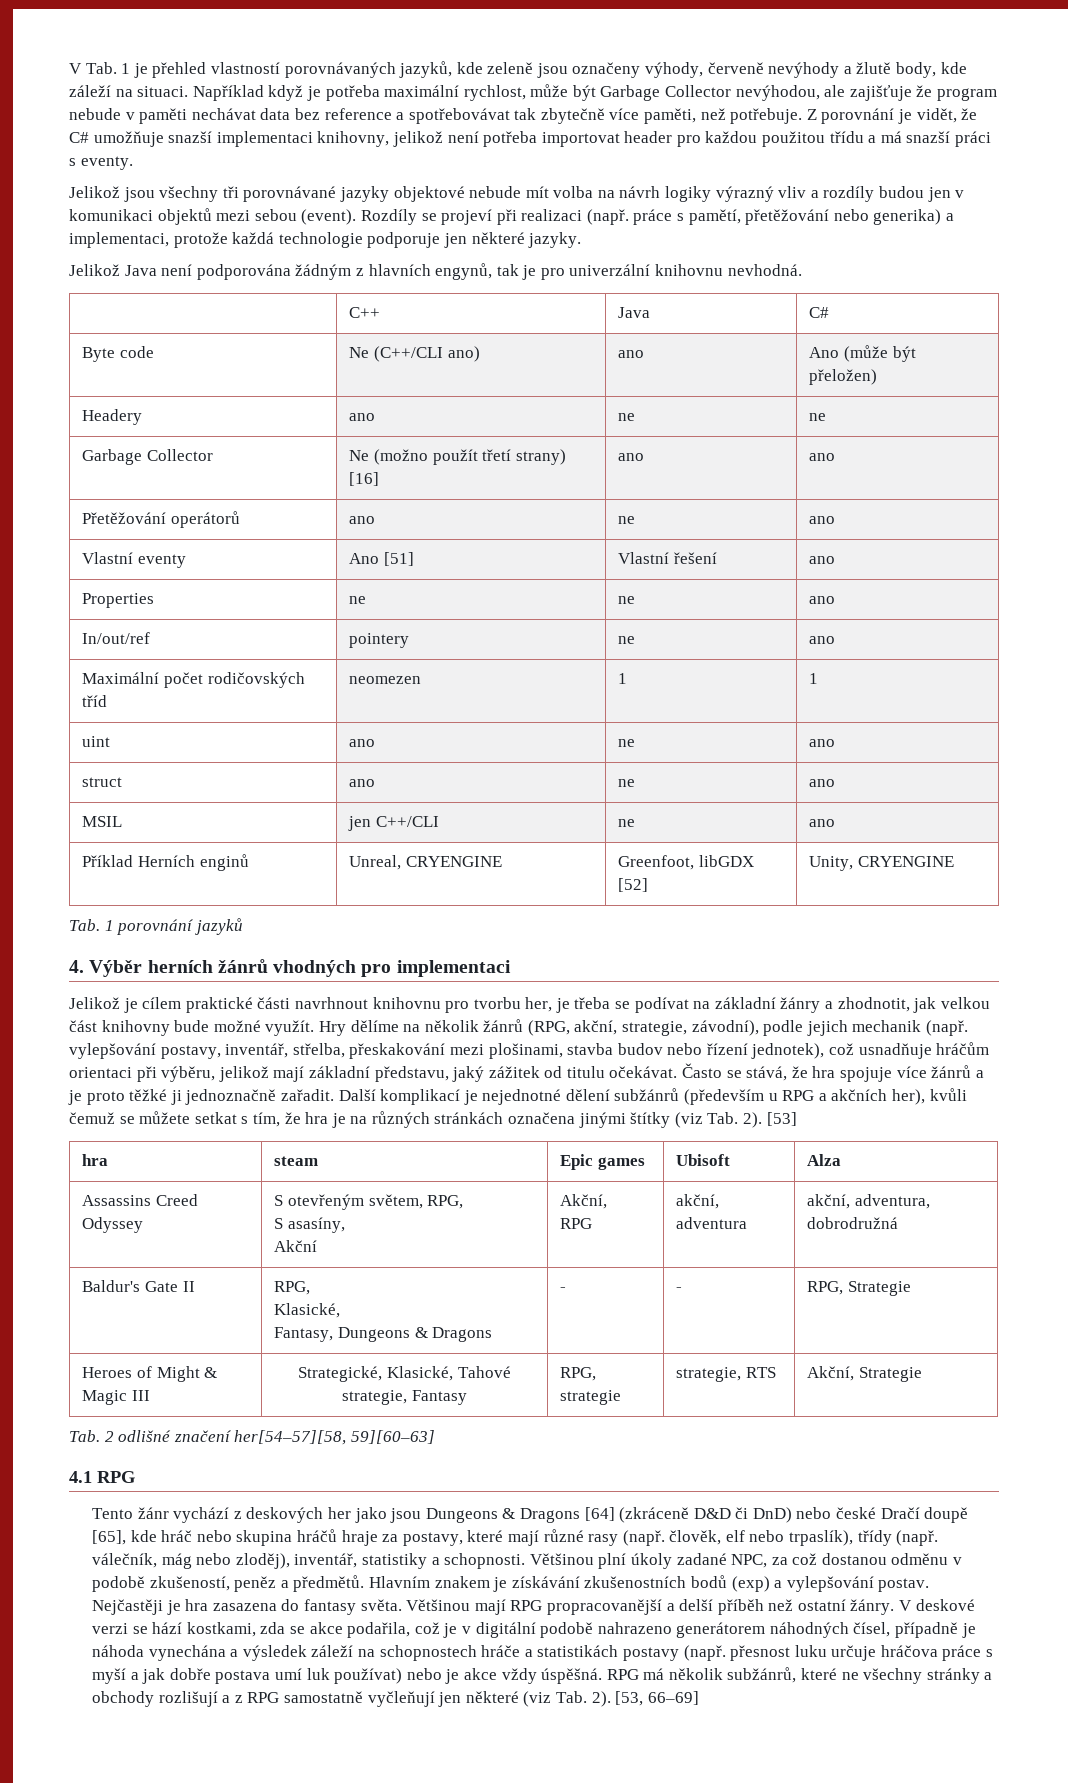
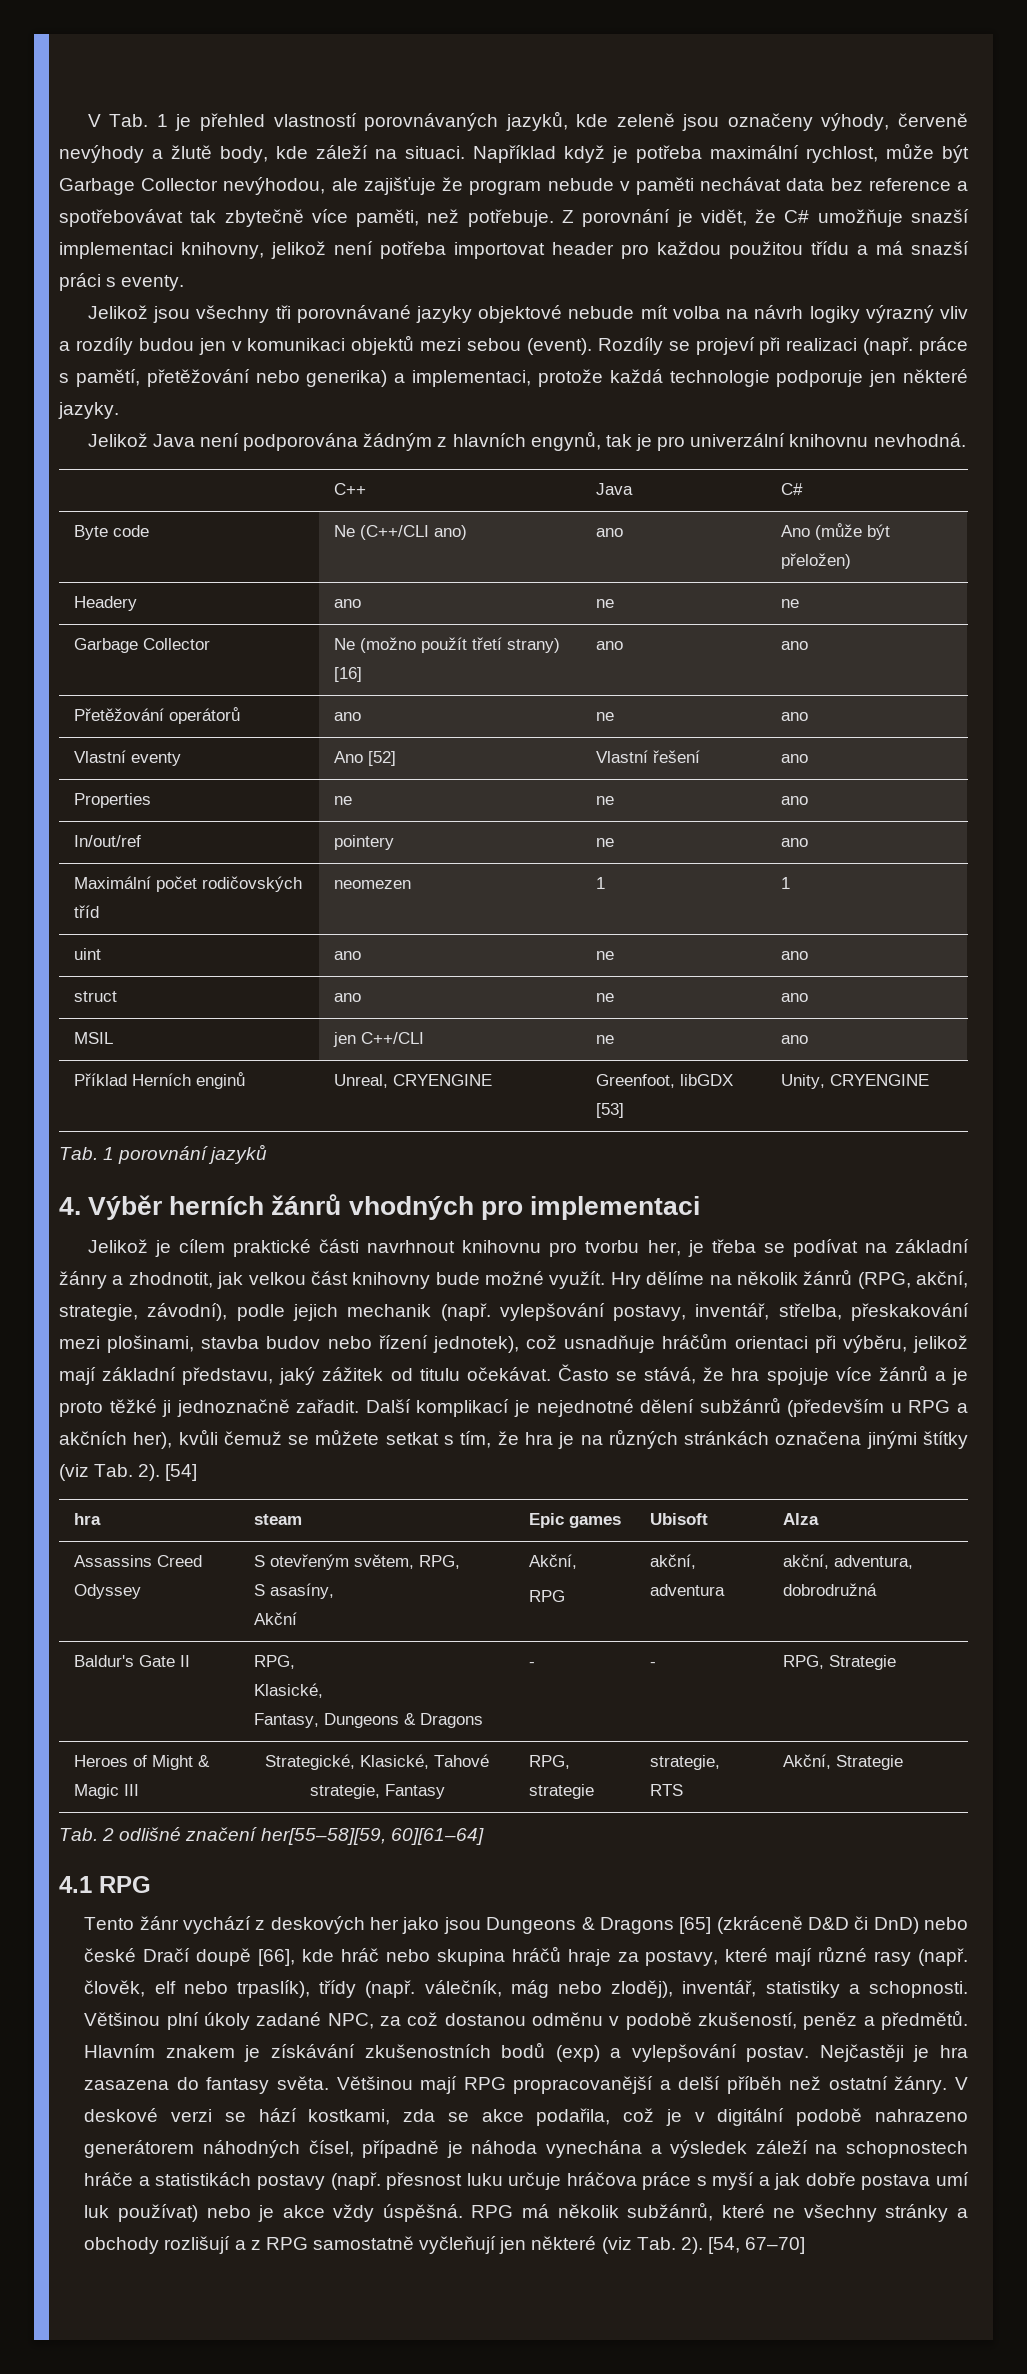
[384,552,415,566] [51] -> [367,751,396,766] [52]
[618,878,649,892] [52] -> [595,1103,624,1118] [53]
[766,1112,797,1126] [53] -> [165,1464,198,1481] [54]
[234,1430,435,1445] her[54–57][58, 59][60–63] -> [260,1828,484,1845] her[55–58][59, 60][61–64]
[584,1507,615,1521] [64] -> [679,1917,712,1934] [65]
[92,1530,127,1545] [65], -> [258,1949,296,1966] [66],
[615,1691,699,1706] [53, 66–69] -> [707,2237,806,2254] [54, 67–70]

